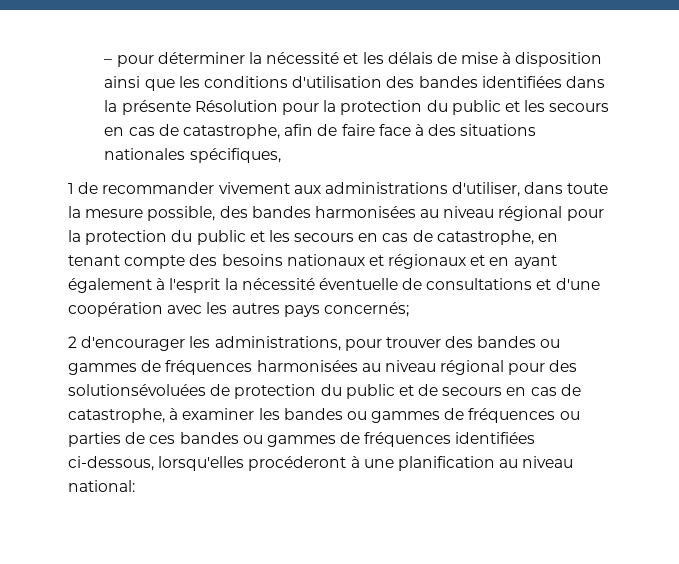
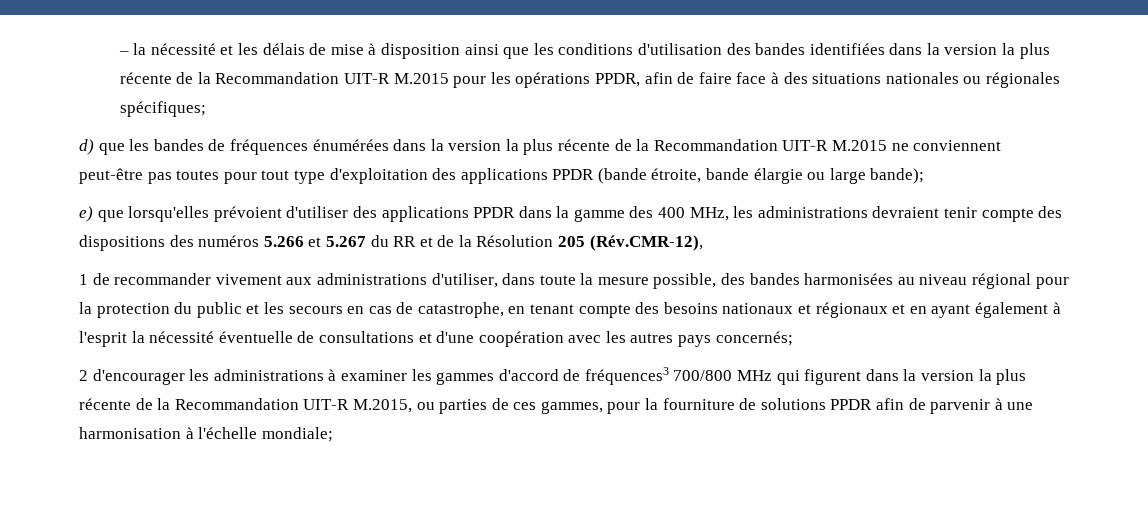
[116,52,245,67] pour déterminer -> (129, 53) none
[121,100,610,115] [104,124,280,139] présente Résolution pour la protection du public et les secours en cas de catastrophe, -> [944,43,1050,59] [119,72,640,88] version la plus récente de la Recommandation UIT-R M.2015 pour les opérations PPDR,
[189,148,281,163] spécifiques, -> [963,72,1060,88] [119,101,206,117] [79,139,1002,155] [79,168,925,184] [79,206,1063,222] [79,235,703,251] ou régionales spécifiques; // d) que les bandes de fréquences énumérées dans la version la plus récente de la Recommandation UIT-R M.2015 ne conviennent peut-être pas toutes pour tout type d'exploitation des applications PPDR (bande étroite, bande élargie ou large bande); // e) que lorsqu'elles prévoient d'utiliser des applications PPDR dans la gamme des 400 MHz, les administrations devraient tenir compte des dispositions des numéros 5.266 et 5.267 du RR et de la Résolution 205 (Rév.CMR-12),
[214,336,561,351] [68,360,578,375] [68,384,581,399] [68,408,580,423] [68,432,536,447] [68,456,574,471] [68,480,135,492] administrations, pour trouver des bandes ou gammes de fréquences harmonisées au niveau régional pour des solutionsévoluées de protection du public et de secours en cas de catastrophe, à examiner les bandes ou gammes de fréquences ou parties de ces bandes ou gammes de fréquences identifiées ci-dessous, lorsqu'elles procéderont à une planification au niveau national: -> [213,367,1027,385] [79,398,1034,414] [79,427,333,442] administrations à examiner les gammes d'accord de fréquences3 700/800 MHz qui figurent dans la version la plus récente de la Recommandation UIT-R M.2015, ou parties de ces gammes, pour la fourniture de solutions PPDR afin de parvenir à une harmonisation à l'échelle mondiale;

